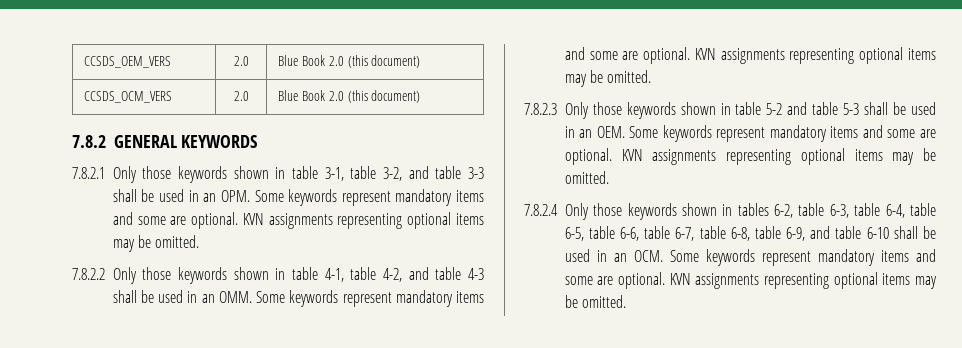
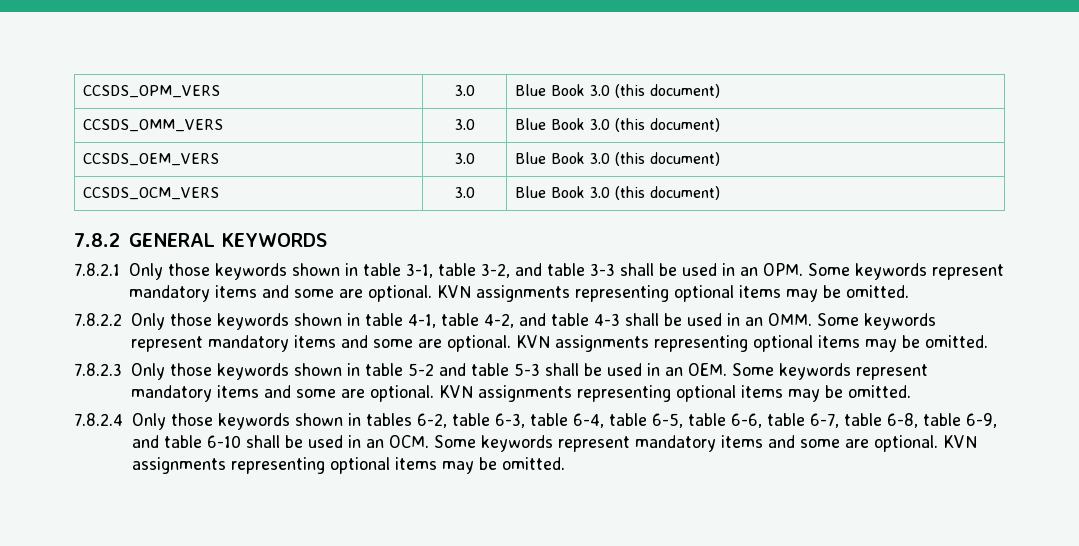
[84,56,172,68] [233,56,249,66] [278,55,344,66] CCSDS_OEM_VERS | 2.0 | Blue Book 2.0 -> [82,85,220,98] [454,85,475,96] [514,84,720,98] [82,119,223,132] [454,119,475,130] [514,118,720,132] [82,153,219,166] [454,153,475,164] [514,152,610,164] CCSDS_OPM_VERS | 3.0 | Blue Book 3.0 (this document) // CCSDS_OMM_VERS | 3.0 | Blue Book 3.0 (this document) // CCSDS_OEM_VERS | 3.0 | Blue Book 3.0
[233,91,249,101] [278,90,344,101] 2.0 | Blue Book 2.0 -> [454,187,475,198] [514,186,610,198] 3.0 | Blue Book 3.0

